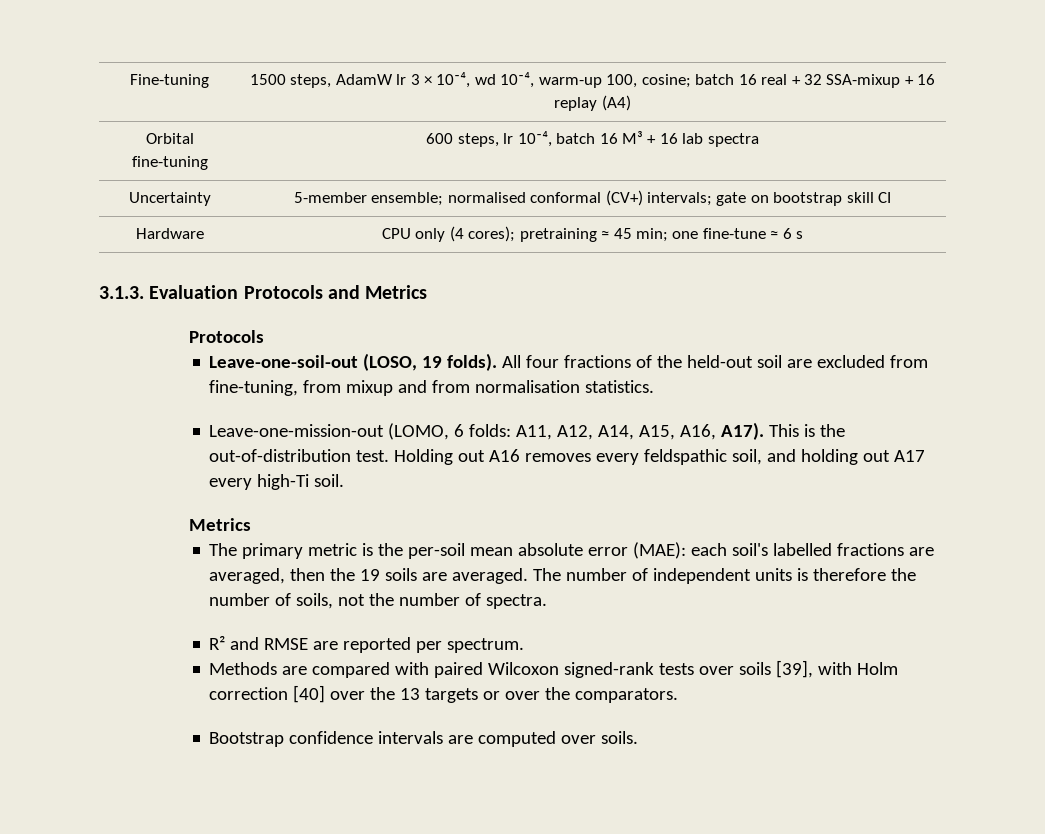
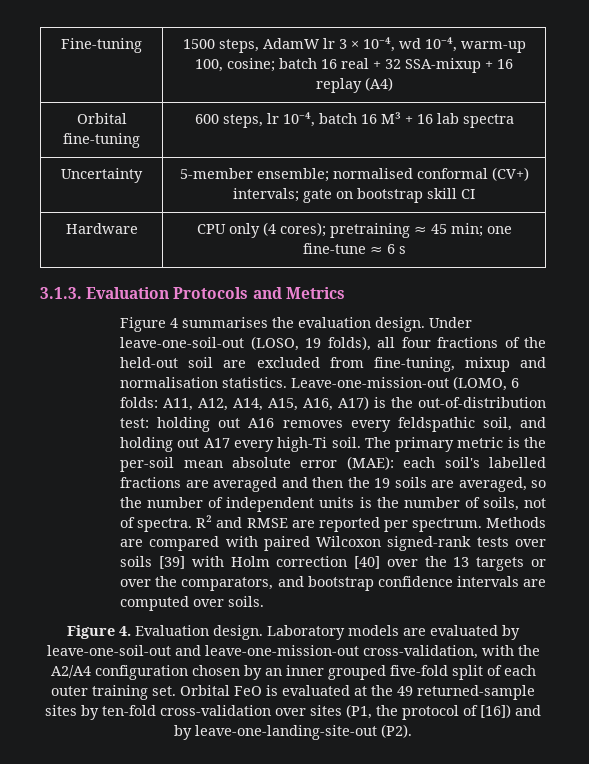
[188,330,264,343] [209,353,522,371] Protocols // Leave-one-soil-out (LOSO, 19 folds). All -> [120,317,473,332] [120,336,396,351] Figure 4 summarises the evaluation design. Under leave-one-soil-out (LOSO, 19 folds), all
[303,380,342,393] from -> (455, 364) none
[432,380,471,393] from -> (546, 362) none
(655, 386) // -> (288, 382) none
[721,422,800,440] A17). This -> [338,396,370,410] A17)
[356,449,454,465] test. Holding -> [120,417,211,432] test: holding
[188,518,251,531] // Metrics // -> (361, 442) none
[209,568,286,584] averaged, -> [213,477,308,492] averaged and
[452,568,562,584] averaged. The -> [458,477,546,492] [120,497,143,508] averaged, so the
[813,568,887,581] therefore -> (372, 502) none
[369,593,461,606] the number -> (546, 503) none
(548, 601) // -> (193, 525) none
(525, 645) // -> (482, 525) none
[776,660,814,678] [39], -> [158,556,185,569] [39]
[575,688,679,703] [209,732,285,747] comparators. // Bootstrap -> [181,576,374,591] comparators, and bootstrap
(639, 737) none -> [67,625,520,640] [46,645,540,659] [50,665,536,680] [51,685,535,700] [45,704,541,720] [174,724,412,740] // Figure 4. Evaluation design. Laboratory models are evaluated by leave-one-soil-out and leave-one-mission-out cross-validation, with the A2/A4 configuration chosen by an inner grouped five-fold split of each outer training set. Orbital FeO is evaluated at the 49 returned-sample sites by ten-fold cross-validation over sites (P1, the protocol of [16]) and by leave-one-landing-site-out (P2).

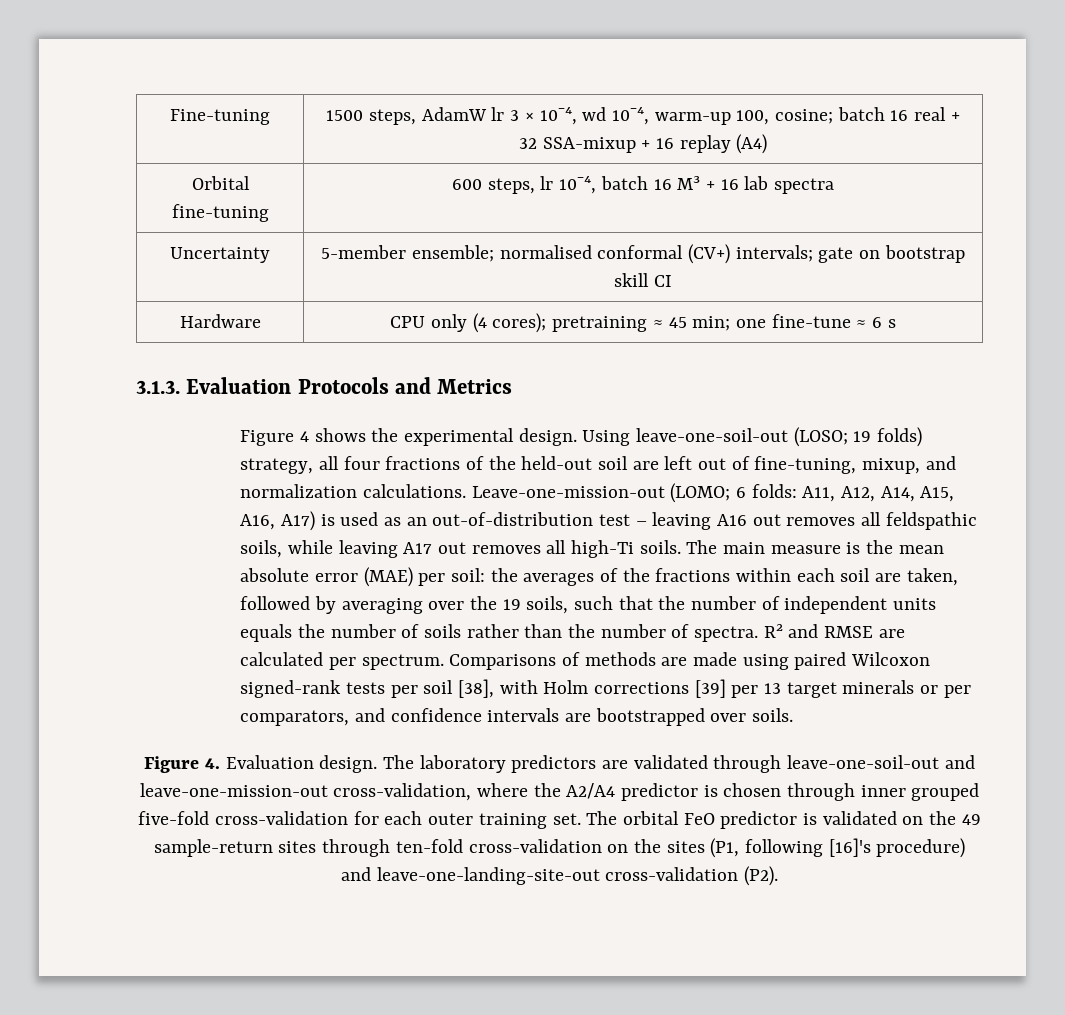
[182,317,473,332] [120,336,371,351] summarises the evaluation design. Under leave-one-soil-out (LOSO, 19 folds), -> [314,427,922,447] [240,458,314,474] shows the experimental design. Using leave-one-soil-out (LOSO; 19 folds) strategy,
[256,357,546,372] [120,376,508,391] excluded from fine-tuning, mixup and normalisation statistics. Leave-one-mission-out (LOMO, -> [664,456,956,474] [240,483,731,503] left out of fine-tuning, mixup, and normalization calculations. Leave-one-mission-out (LOMO;
[391,397,547,408] [120,417,546,432] [120,437,547,452] [120,457,175,472] the out-of-distribution test: holding out A16 removes every feldspathic soil, and holding out A17 every high-Ti soil. The primary metric is the per-soil -> [340,512,977,530] [240,540,893,558] used as an out-of-distribution test – leaving A16 out removes all feldspathic soils, while leaving A17 out removes all high-Ti soils. The main measure is the
[346,456,547,470] [120,477,546,492] (MAE): each soil's labelled fractions are averaged and then the 19 soils are averaged, so -> [363,567,958,587] [240,596,653,614] (MAE) per soil: the averages of the fractions within each soil are taken, followed by averaging over the 19 soils, such that
[359,497,546,511] is the number of soils, not -> [240,624,666,642] equals the number of soils rather than the number
[318,517,380,532] reported -> [240,652,324,666] calculated
[485,517,546,528] [120,536,546,551] [120,556,547,571] [120,576,178,587] Methods are compared with paired Wilcoxon signed-rank tests over soils [39] with Holm correction [40] over the 13 targets or over the -> [449,652,930,670] [240,679,971,698] Comparisons of methods are made using paired Wilcoxon signed-rank tests per soil [38], with Holm corrections [39] per 13 target minerals or per
[307,576,374,591] bootstrap -> (385, 715) none
[120,596,190,611] computed -> [595,708,705,726] bootstrapped
[267,625,520,640] Laboratory models are evaluated by -> [382,755,782,773] The laboratory predictors are validated through
[481,645,514,656] with -> [476,783,528,797] where
[94,665,282,680] configuration chosen by an -> [621,783,856,801] predictor is chosen through
[451,665,502,680] split of -> [215,811,379,825] cross-validation for
[180,685,535,700] [45,704,541,720] [174,725,377,740] Orbital FeO is evaluated at the 49 returned-sample sites by ten-fold cross-validation over sites (P1, the protocol of [16]) and by leave-one-landing-site-out -> [586,811,981,829] [153,838,966,858] [340,867,739,885] The orbital FeO predictor is validated on the 49 sample-return sites through ten-fold cross-validation on the sites (P1, following [16]'s procedure) and leave-one-landing-site-out cross-validation

